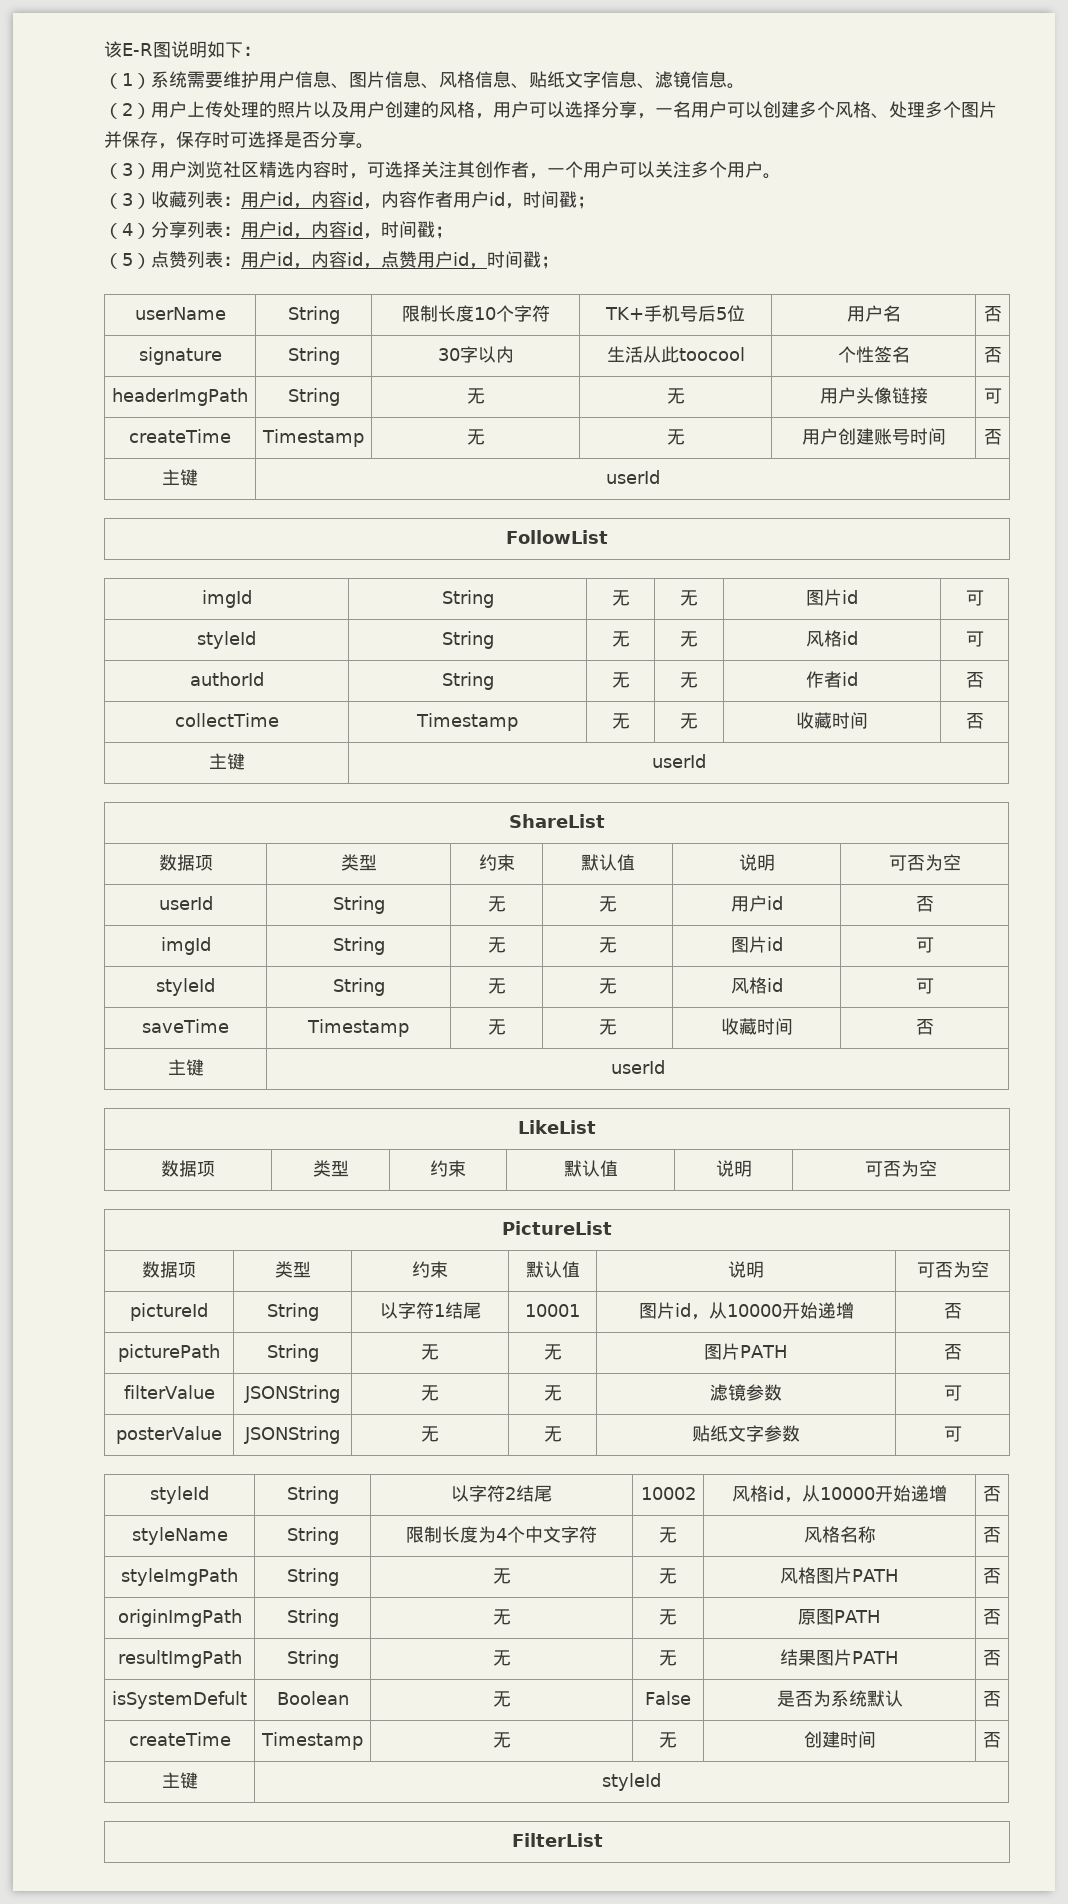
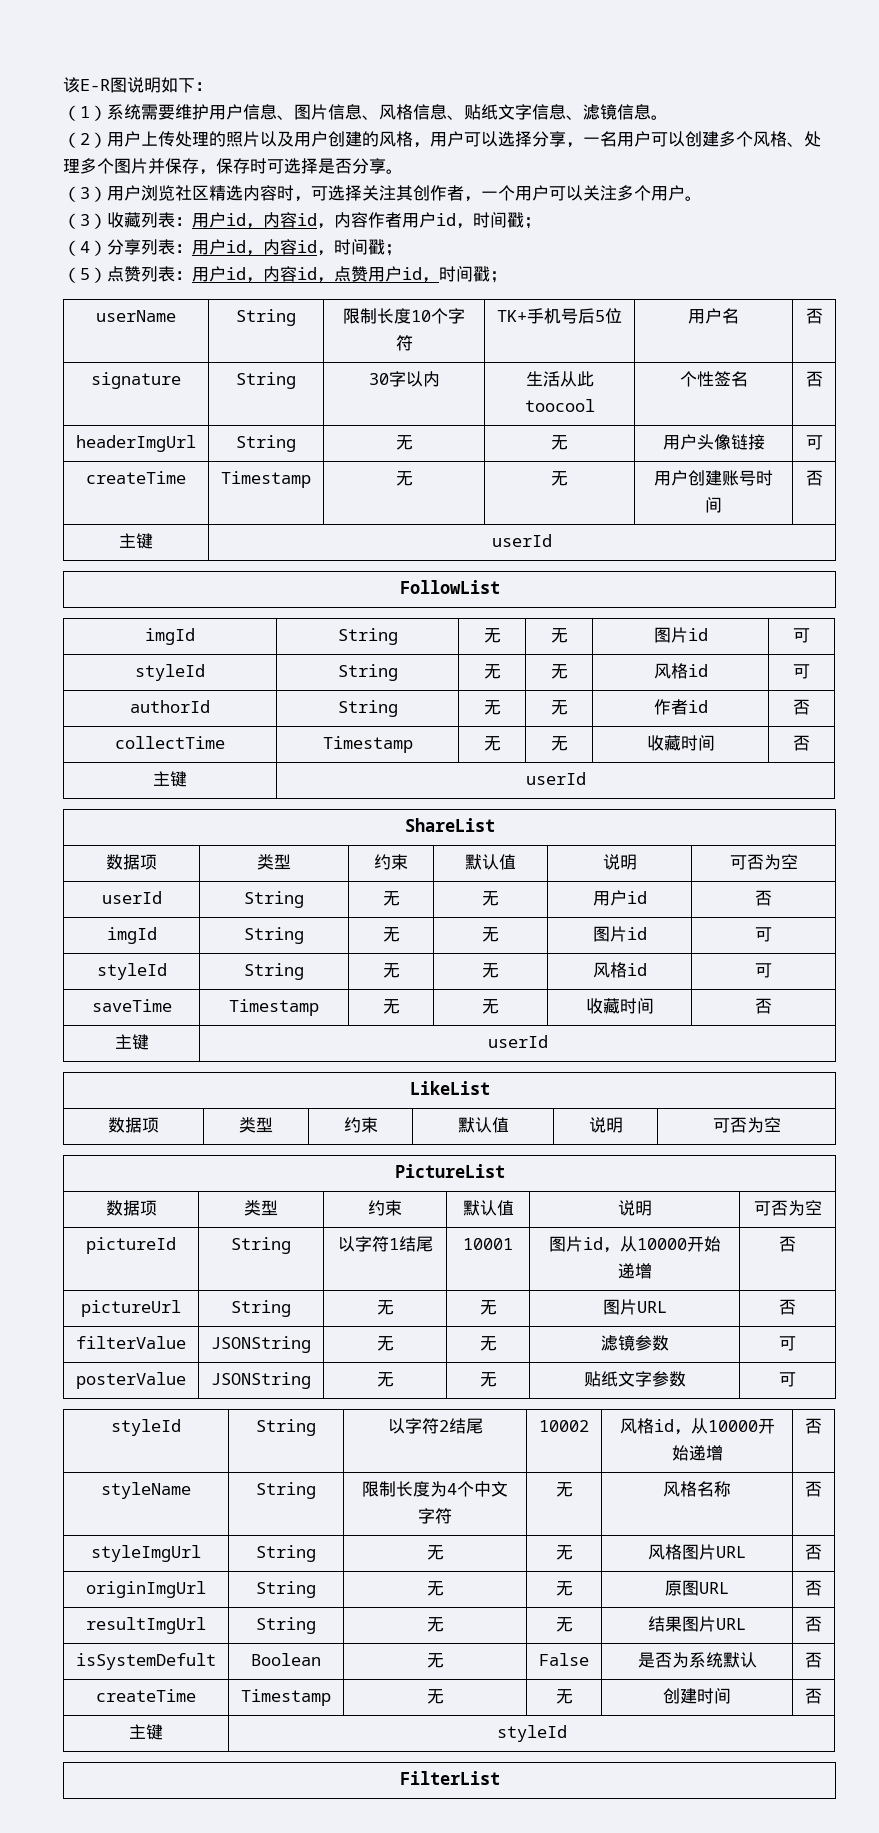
[112,388,249,406] headerImgPath -> [76,435,196,452] headerImgUrl
[118,1344,221,1362] [266,1344,319,1362] [420,1344,439,1360] [543,1344,562,1360] [704,1343,789,1360] picturePath | String | 无 | 无 | 图片PATH -> [81,1300,181,1317] [231,1300,291,1317] [376,1300,394,1315] [479,1300,497,1315] [602,1299,667,1315] pictureUrl | String | 无 | 无 | 图片URL
[121,1568,239,1586] styleImgPath -> [91,1545,201,1562] styleImgUrl
[851,1569,900,1582] [983,1568,1001,1584] [117,1609,242,1627] PATH | 否 // originImgPath -> [716,1546,746,1558] [805,1544,822,1560] [86,1581,206,1598] URL | 否 // originImgUrl
[833,1610,882,1623] [983,1609,1001,1625] [117,1650,242,1668] PATH | 否 // resultImgPath -> [699,1582,729,1594] [805,1580,822,1596] [86,1617,206,1634] URL | 否 // resultImgUrl
[851,1651,900,1664] PATH -> [716,1618,746,1630] URL

